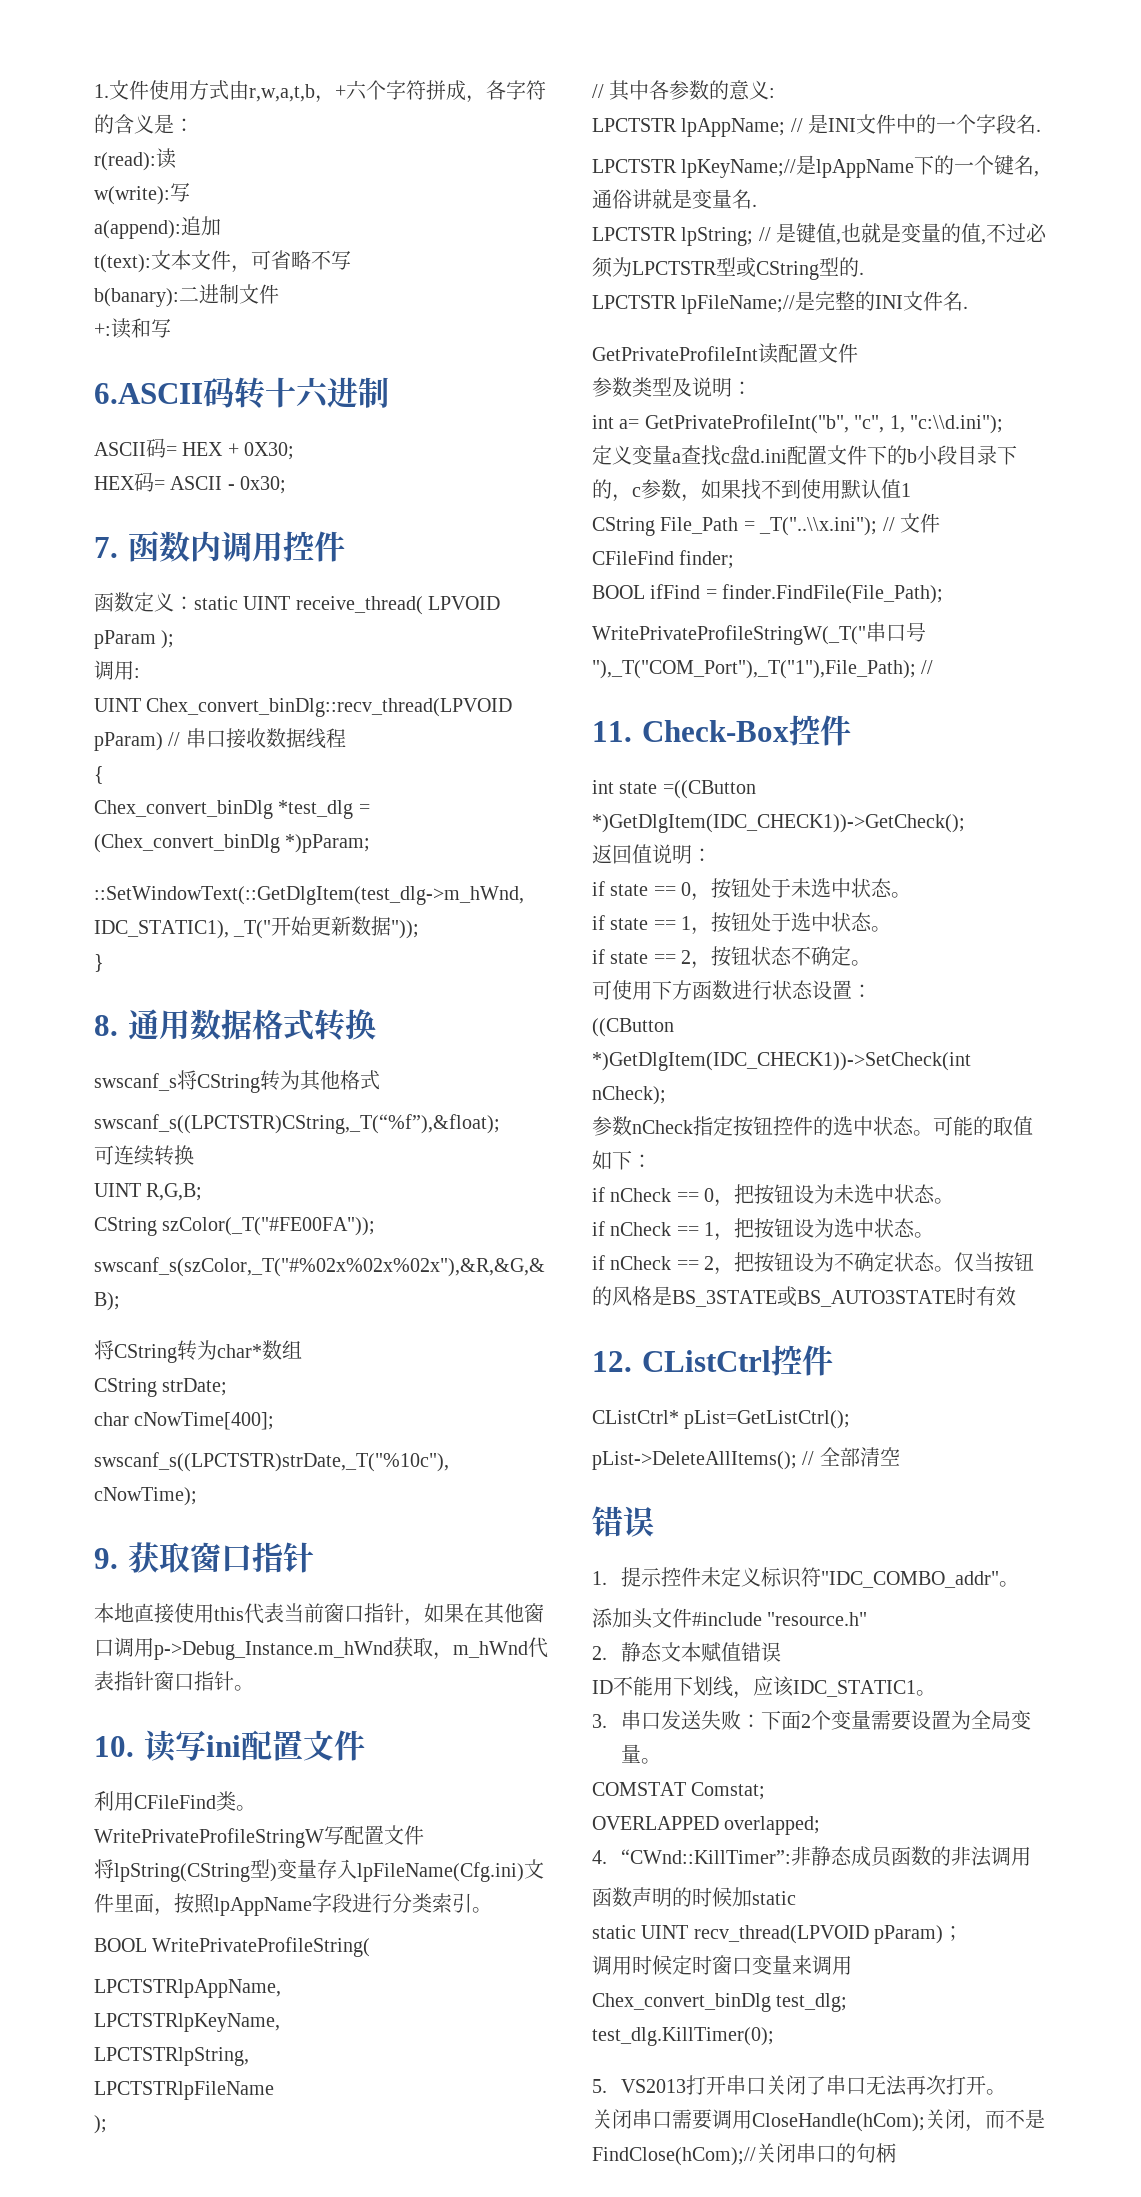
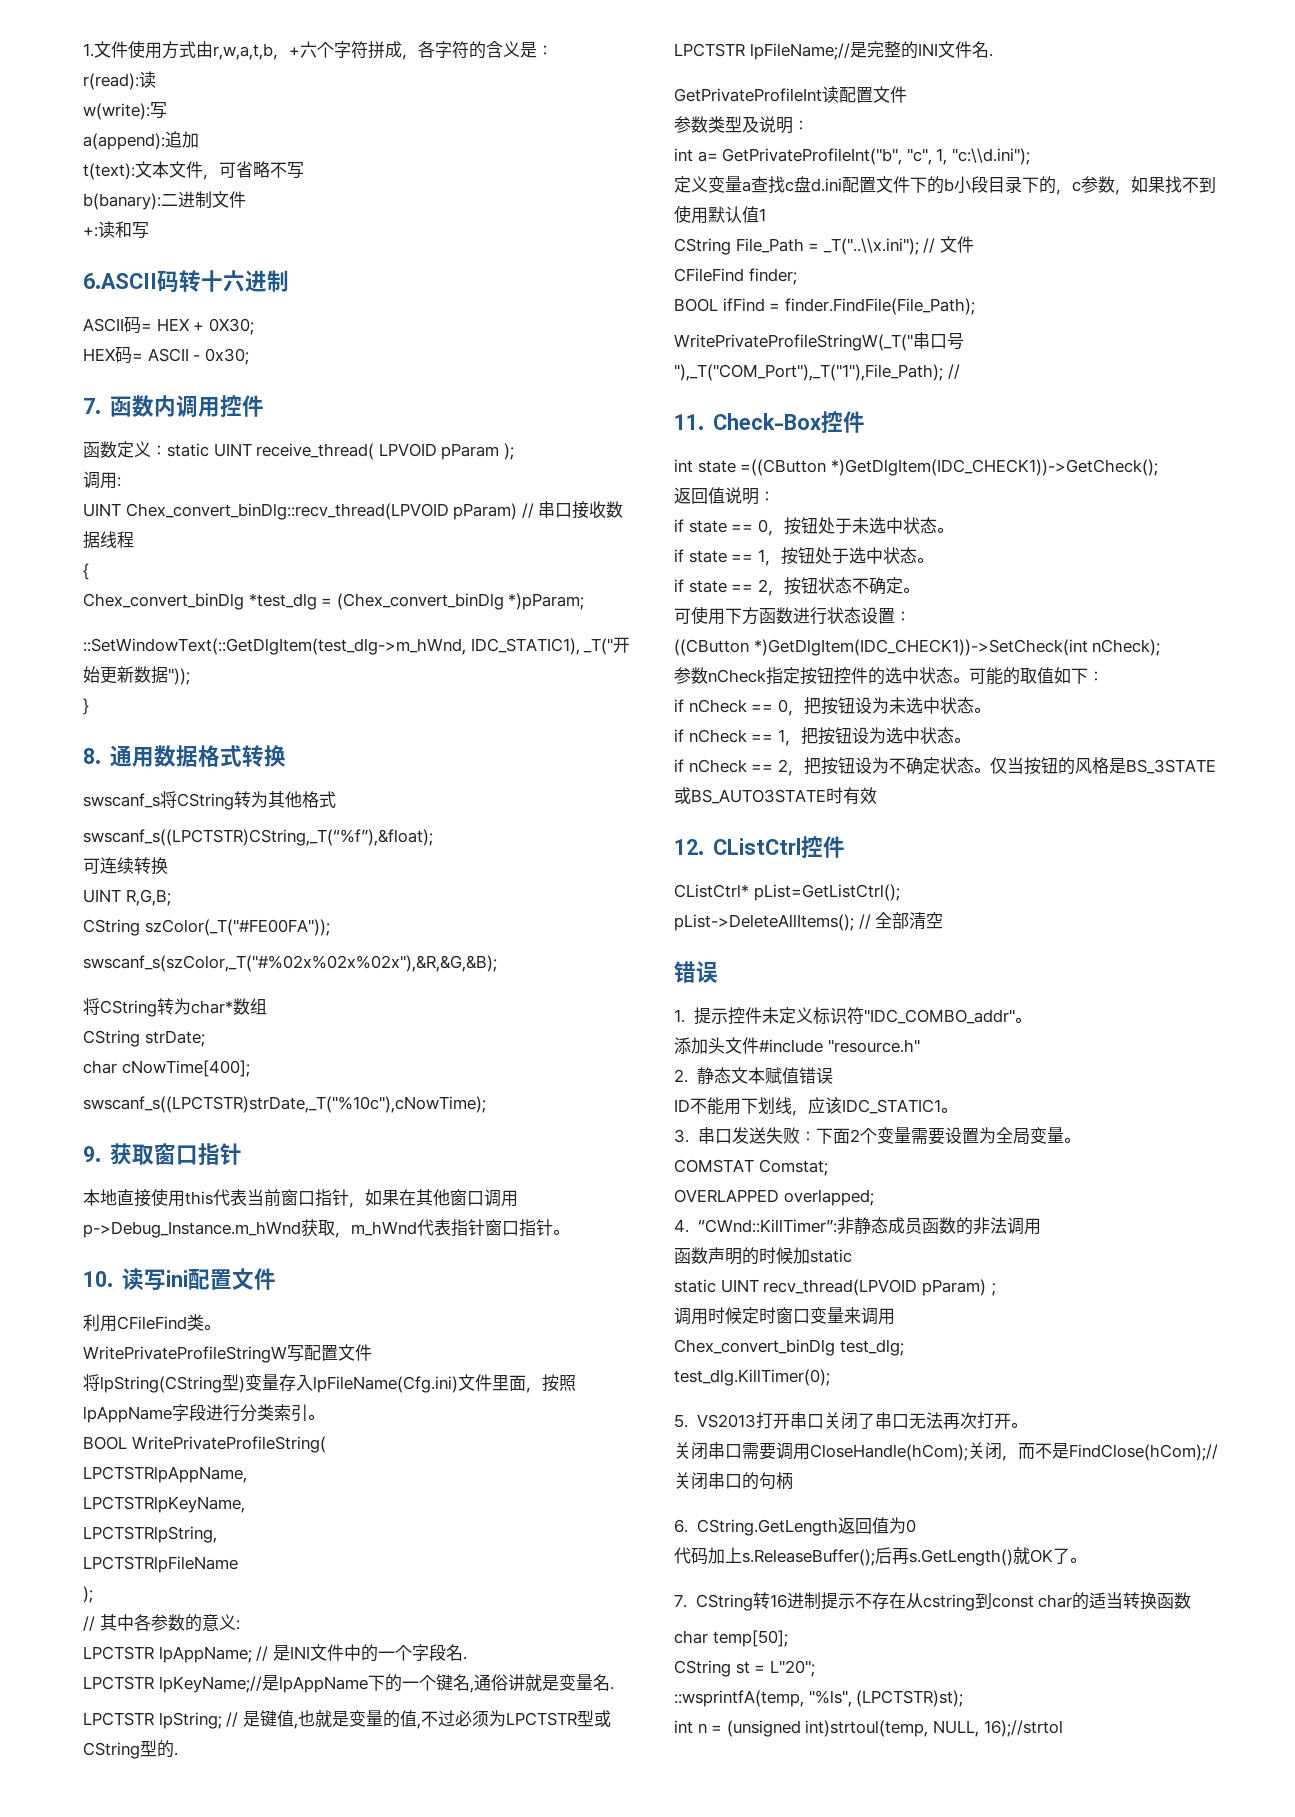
(896, 2153) none -> [674,1517,916,1536] [674,1547,1086,1566] [674,1592,1192,1611] [674,1630,788,1647] [674,1660,815,1677] [674,1690,964,1707] [674,1720,1063,1737] // 6. CString.GetLength返回值为0 // 代码加上s.ReleaseBuffer();后再s.GetLength()就OK了。 // 7. CString转16进制提示不存在从cstring到const char的适当转换函数 // char temp[50]; // CString st = L"20"; // ::wsprintfA(temp, "%ls", (LPCTSTR)st); // int n = (unsigned int)strtoul(temp, NULL, 16);//strtol

